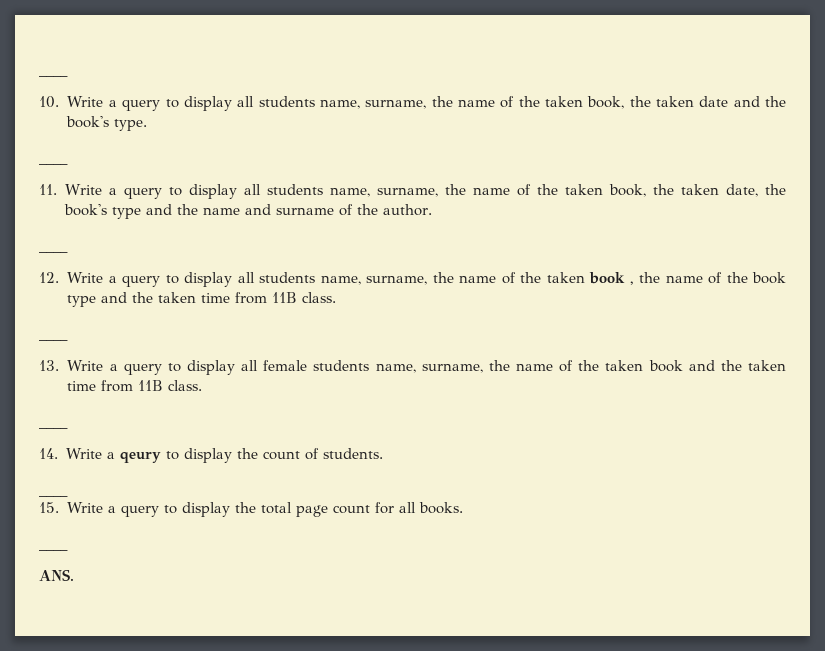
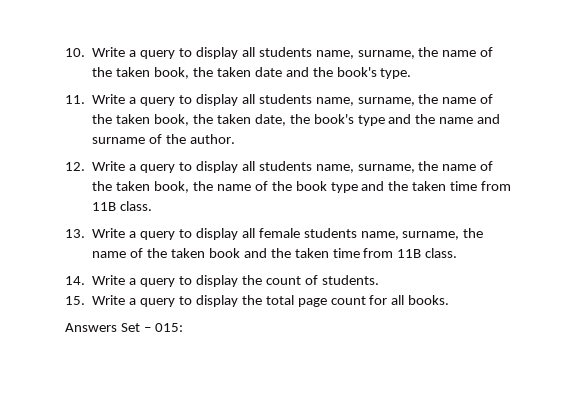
[39,73,68,77] ____ // -> (65, 52) none
[39,161,68,165] // ____ -> (412, 73) none
[39,249,68,253] // ____ -> (235, 139) none
[589,272,634,285] book , -> [154,181,190,193] book,
[39,337,68,341] // ____ -> (153, 206) none
[39,425,68,429] // ____ -> (458, 253) none
[120,452,162,463] qeury -> [140,278,176,287] query
[39,493,68,497] // ____ -> (379, 280) none
[39,547,68,551] [39,569,74,581] ____ // ANS. -> [65,323,183,332] Answers Set – 015:

